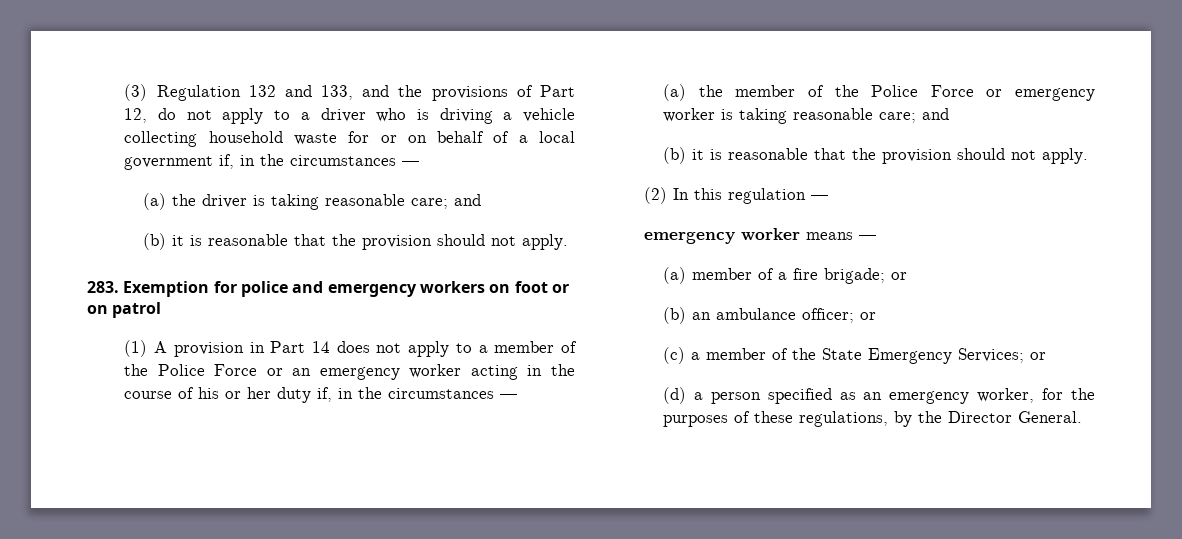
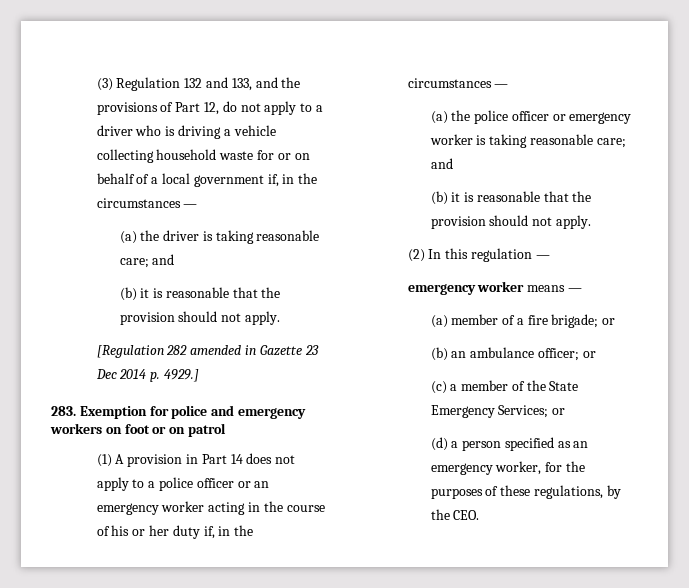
(569, 242) none -> [96,345,319,358] [95,369,200,382] // [Regulation 282 amended in Gazette 23 Dec 2014 p. 4929.]
[494,341,578,353] [124,364,258,376] member of the Police Force -> [159,477,234,491] police officer
[735,85,974,97] member of the Police Force -> [474,110,549,124] police officer
[948,411,1083,423] Director General. -> [453,510,480,520] CEO.

